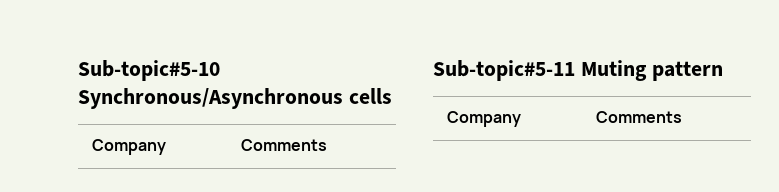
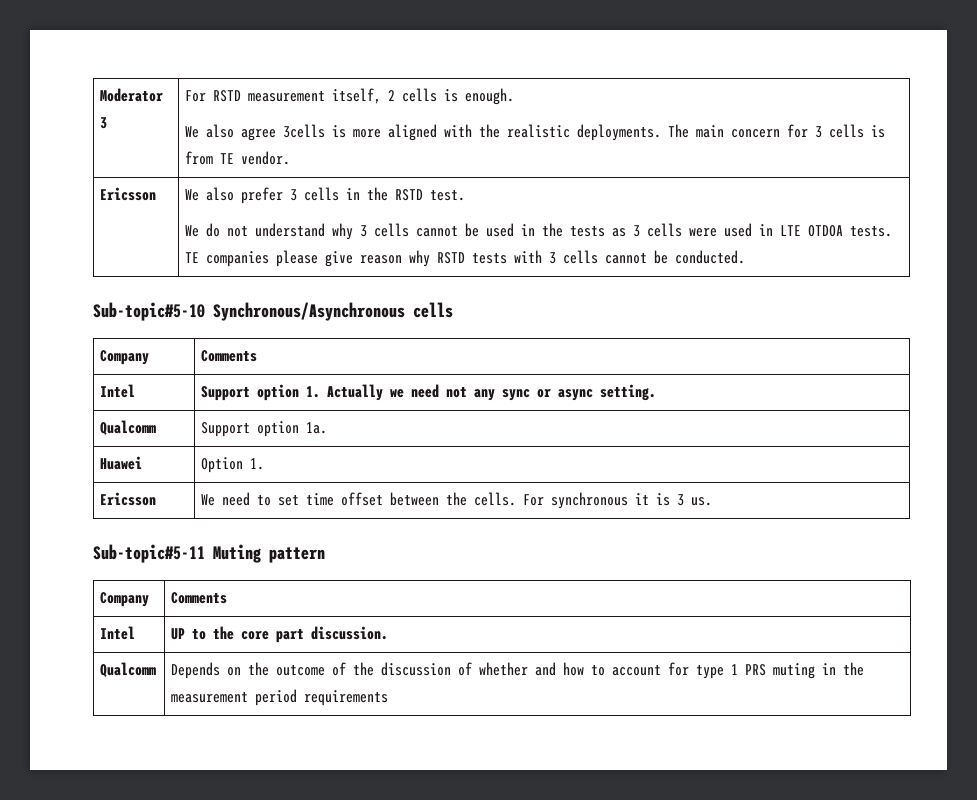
(78, 70) none -> [100,88,164,102] [100,117,108,129] [185,88,515,105] [185,124,886,141] [185,151,291,165] [100,187,157,201] [185,187,466,204] [185,223,893,240] [185,250,746,267] Moderator 3 | For RSTD measurement itself, 2 cells is enough. // We also agree 3cells is more aligned with the realistic deployments. The main concern for 3 cells is from TE vendor. // Ericsson | We also prefer 3 cells in the RSTD test. // We do not understand why 3 cells cannot be used in the tests as 3 cells were used in LTE OTDOA tests. TE companies please give reason why RSTD tests with 3 cells cannot be conducted. //
(328, 145) none -> [100,384,136,398] [201,384,657,401] [100,420,157,435] [201,421,328,437] [100,456,143,470] [201,457,265,473] [100,492,157,506] [201,492,713,509] // Intel | Support option 1. Actually we need not any sync or async setting. // Qualcomm | Support option 1a. // Huawei | Option 1. // Ericsson | We need to set time offset between the cells. For synchronous it is 3 us.
(683, 117) none -> [100,626,136,640] [171,626,389,643] [100,662,157,677] [171,662,865,679] [171,689,389,706] // Intel | UP to the core part discussion. // Qualcomm | Depends on the outcome of the discussion of whether and how to account for type 1 PRS muting in the measurement period requirements

